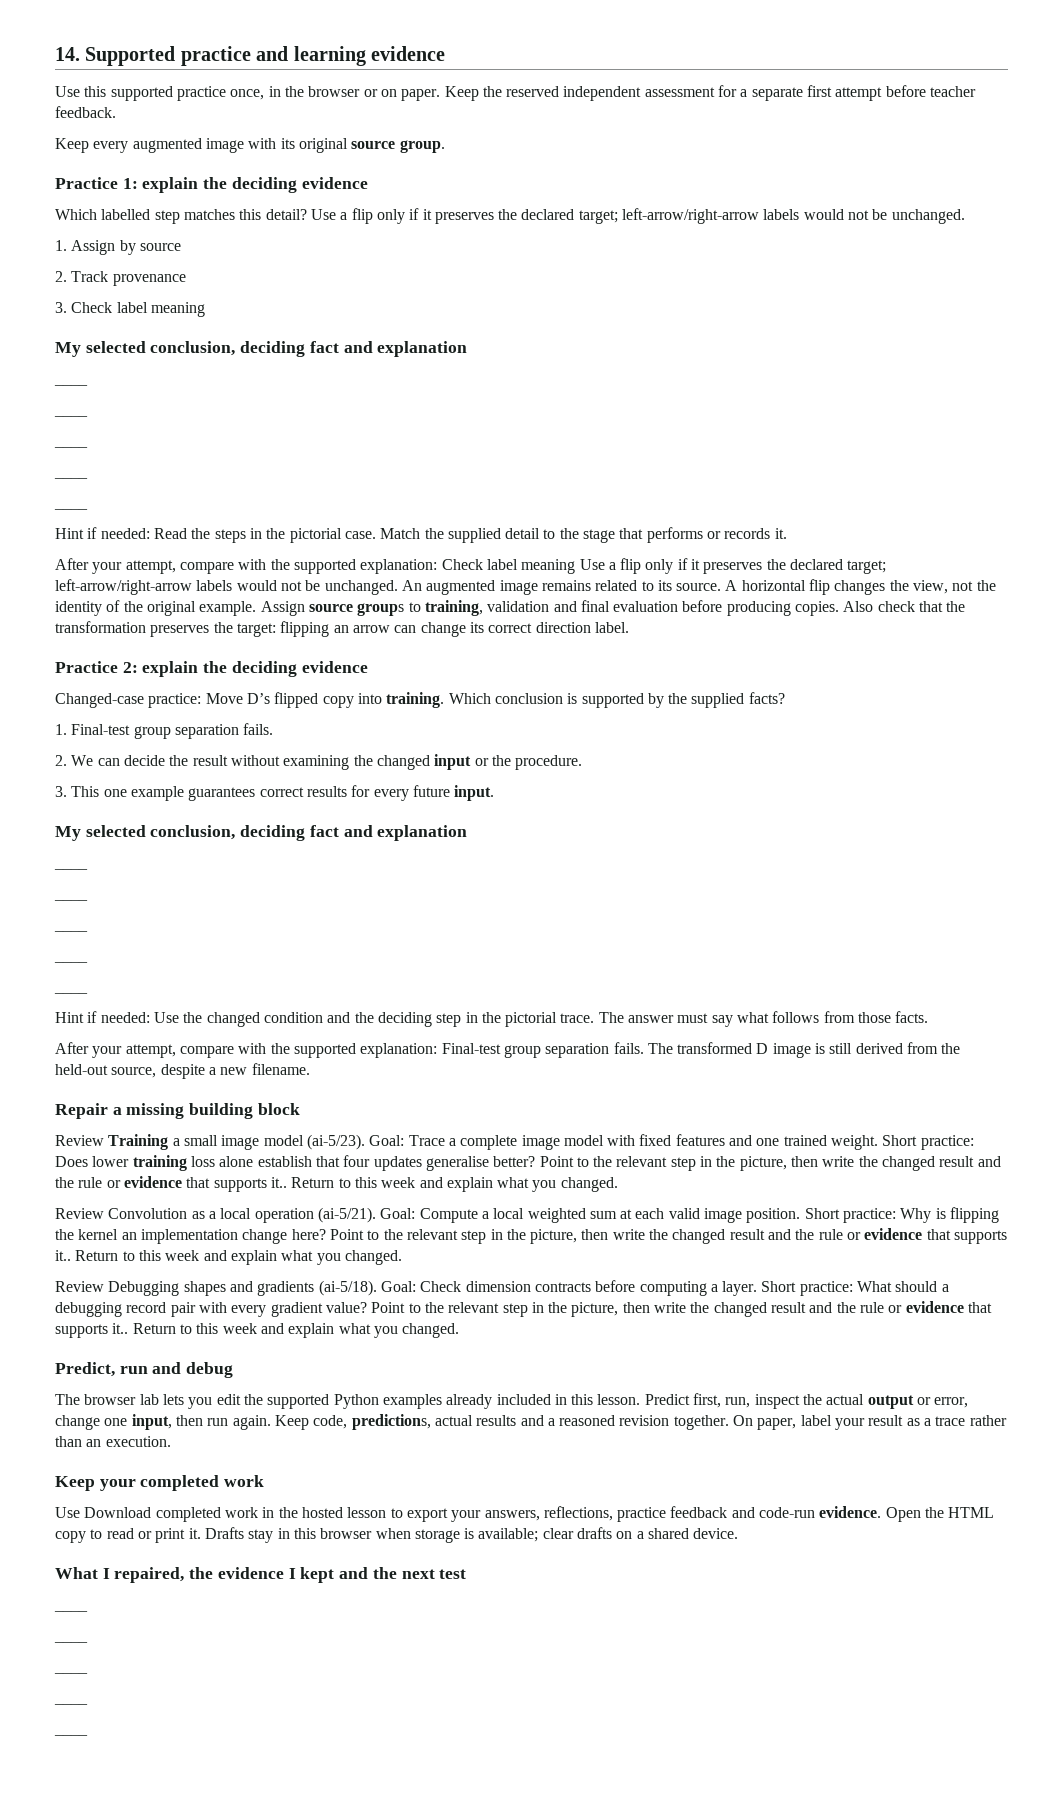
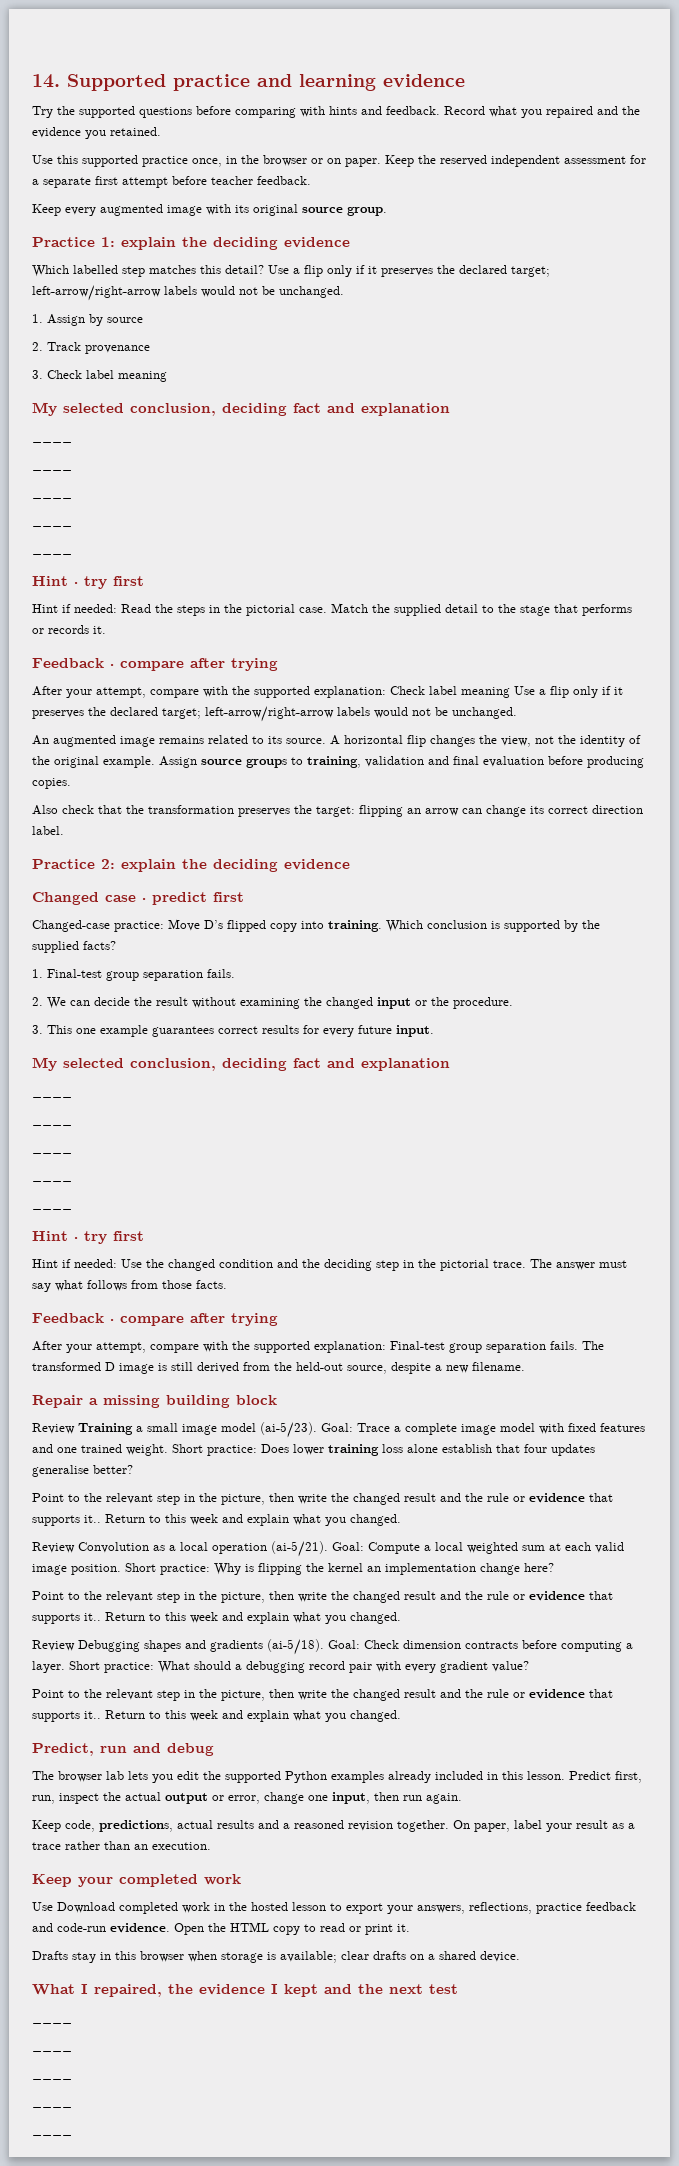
(445, 53) none -> [32,106,640,118] [32,127,161,139] // Try the supported questions before comparing with hints and feedback. Record what you repaired and the evidence you retained.
(88, 509) none -> [32,576,144,589] // Hint · try first
(787, 533) none -> [32,658,278,671] // Feedback · compare after trying
(398, 587) none -> (517, 713) //
(840, 608) none -> (71, 783) //
(368, 667) none -> [32,892,244,905] // Changed case · predict first
(88, 993) none -> [32,1231,144,1244] // Hint · try first
(929, 1017) none -> [32,1313,278,1326] // Feedback · compare after trying
(536, 1161) none -> (133, 1469) //
(326, 1234) none -> (554, 1567) //
(367, 1307) none -> (529, 1666) //
(271, 1422) none -> (462, 1798) //
(201, 1533) none -> (410, 1928) //

